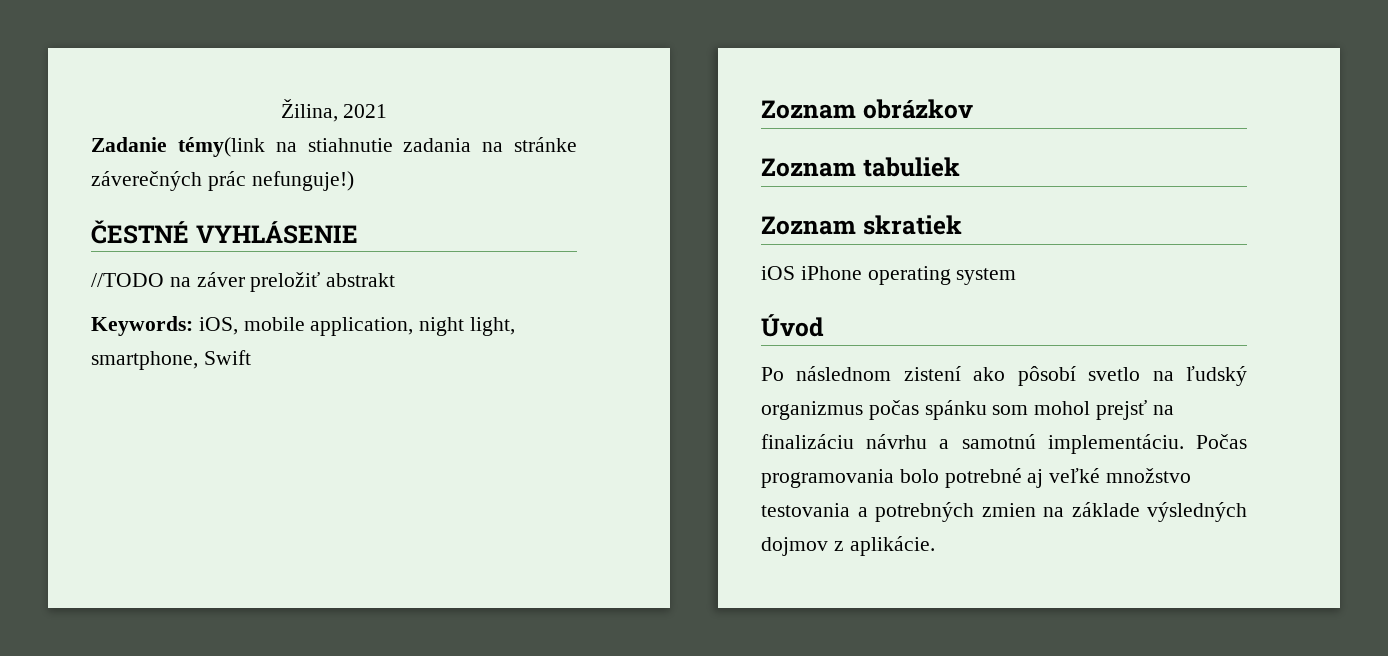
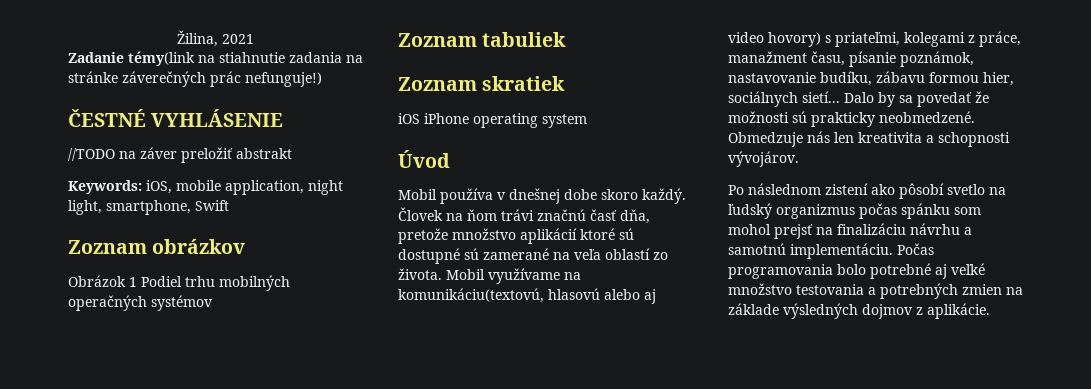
(973, 109) none -> [68,275,290,291] [68,295,213,311] // Obrázok 1 Podiel trhu mobilných operačných systémov
(824, 325) none -> [398,188,686,204] [398,207,650,224] [398,228,634,244] [398,248,668,264] [398,268,581,284] [398,288,656,304] [728,31,1021,47] [728,51,974,67] [728,71,1014,86] [728,91,989,107] [728,111,975,127] [728,131,1010,147] [728,151,799,167] // Mobil používa v dnešnej dobe skoro každý. Človek na ňom trávi značnú časť dňa, pretože množstvo aplikácií ktoré sú dostupné sú zamerané na veľa oblastí zo života. Mobil využívame na komunikáciu(textovú, hlasovú alebo aj video hovory) s priateľmi, kolegami z práce, manažment času, písanie poznámok, nastavovanie budíku, zábavu formou hier, sociálnych sietí... Dalo by sa povedať že možnosti sú prakticky neobmedzené. Obmedzuje nás len kreativita a schopnosti vývojárov.

